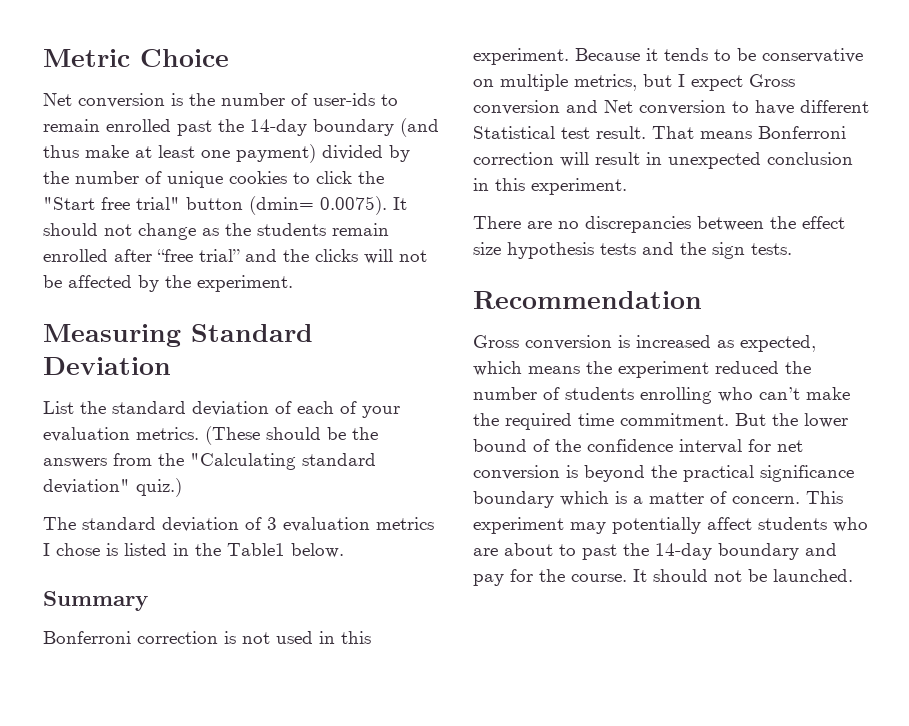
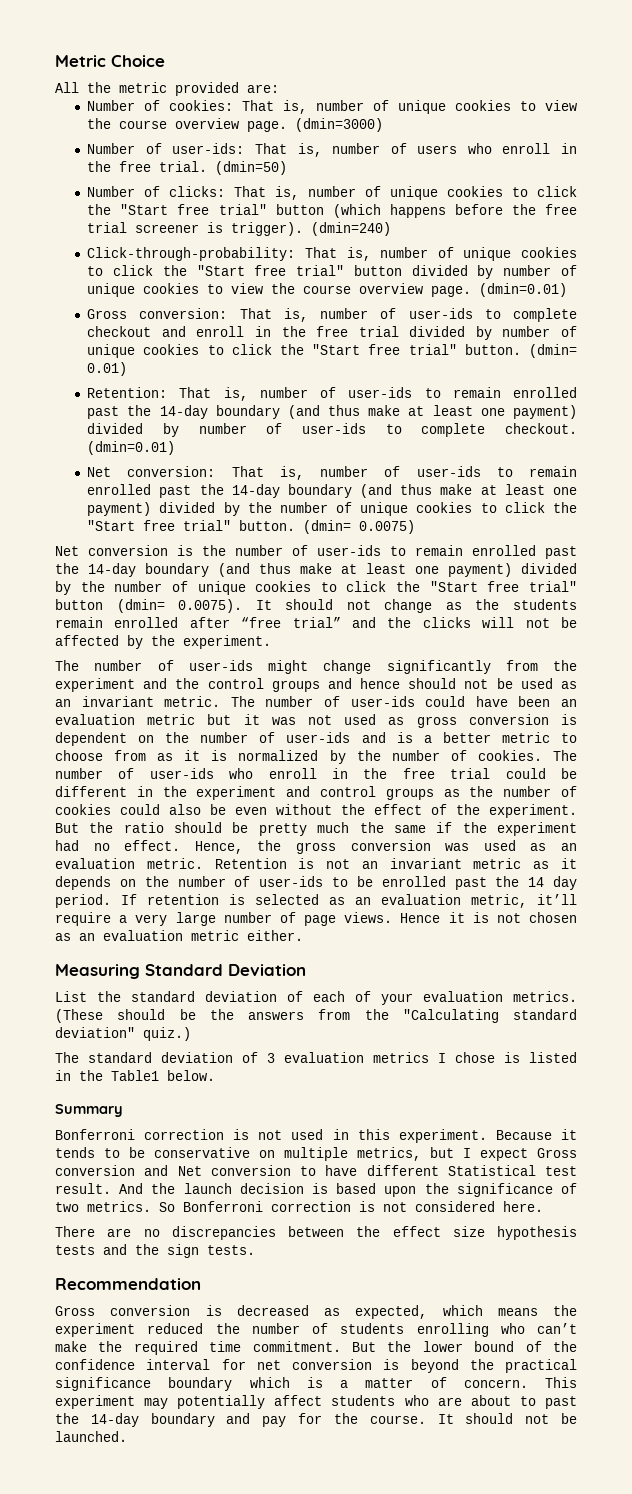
(229, 58) none -> [55,82,279,96] [87,100,577,114] [87,118,384,132] [87,143,577,157] [87,161,288,175] [87,186,577,200] [87,204,577,218] [87,222,392,236] [87,247,577,261] [87,265,578,279] [87,283,568,297] [87,308,578,322] [87,326,577,340] [87,344,578,358] [87,362,128,376] [87,387,578,401] [87,405,577,419] [87,423,577,437] [87,441,176,455] [87,466,578,480] [87,484,577,498] [87,502,577,516] [87,520,416,534] // All the metric provided are: // Number of cookies: That is, number of unique cookies to view the course overview page. (dmin=3000) // Number of user-ids: That is, number of users who enroll in the free trial. (dmin=50) // Number of clicks: That is, number of unique cookies to click the "Start free trial" button (which happens before the free trial screener is trigger). (dmin=240) // Click-through-probability: That is, number of unique cookies to click the "Start free trial" button divided by number of unique cookies to view the course overview page. (dmin=0.01) // Gross conversion: That is, number of user-ids to complete checkout and enroll in the free trial divided by number of unique cookies to click the "Start free trial" button. (dmin= 0.01) // Retention: That is, number of user-ids to remain enrolled past the 14-day boundary (and thus make at least one payment) divided by number of user-ids to complete checkout. (dmin=0.01) // Net conversion: That is, number of user-ids to remain enrolled past the 14-day boundary (and thus make at least one payment) divided by the number of unique cookies to click the "Start free trial" button. (dmin= 0.0075)
(293, 283) none -> [55,660,577,674] [55,678,577,692] [55,696,578,707] [55,714,577,728] [55,732,577,746] [55,750,577,764] [55,768,577,779] [55,786,577,800] [55,804,577,818] [55,822,577,836] [55,840,578,854] [55,858,577,869] [55,876,577,890] [55,894,577,908] [55,912,578,926] [55,930,303,941] // The number of user-ids might change significantly from the experiment and the control groups and hence should not be used as an invariant metric. The number of user-ids could have been an evaluation metric but it was not used as gross conversion is dependent on the number of user-ids and is a better metric to choose from as it is normalized by the number of cookies. The number of user-ids who enroll in the free trial could be different in the experiment and control groups as the number of cookies could also be even without the effect of the experiment. But the ratio should be pretty much the same if the experiment had no effect. Hence, the gross conversion was used as an evaluation metric. Retention is not an invariant metric as it depends on the number of user-ids to be enrolled past the 14 day period. If retention is selected as an evaluation metric, it’ll require a very large number of page views. Hence it is not chosen as an evaluation metric either.
[652,126,846,139] [473,152,853,169] [473,178,627,195] That means Bonferroni correction will result in unexpected conclusion in this experiment. -> [119,1183,577,1197] [55,1201,543,1212] And the launch decision is based upon the significance of two metrics. So Bonferroni correction is not considered here.
[636,335,711,348] increased -> [236,1305,309,1316] decreased

